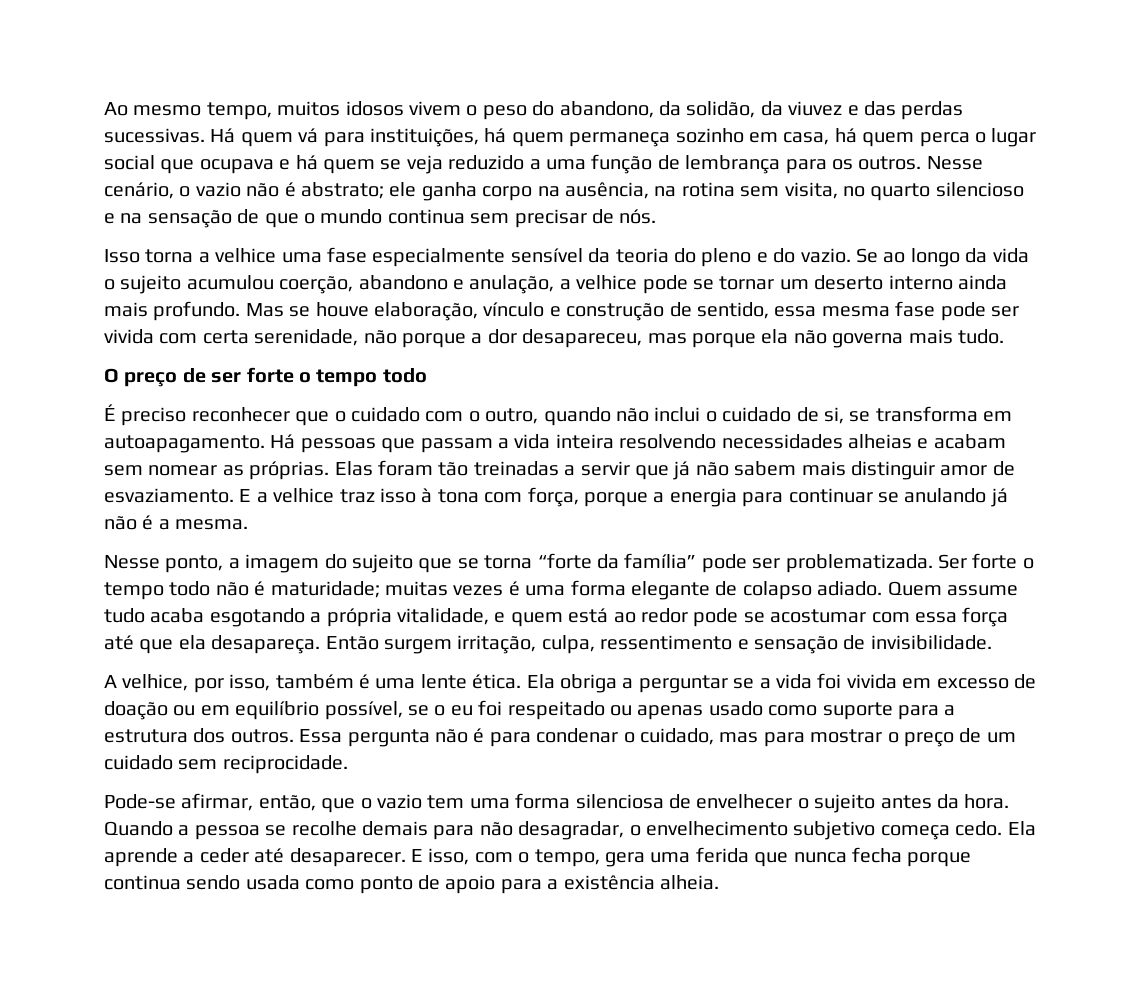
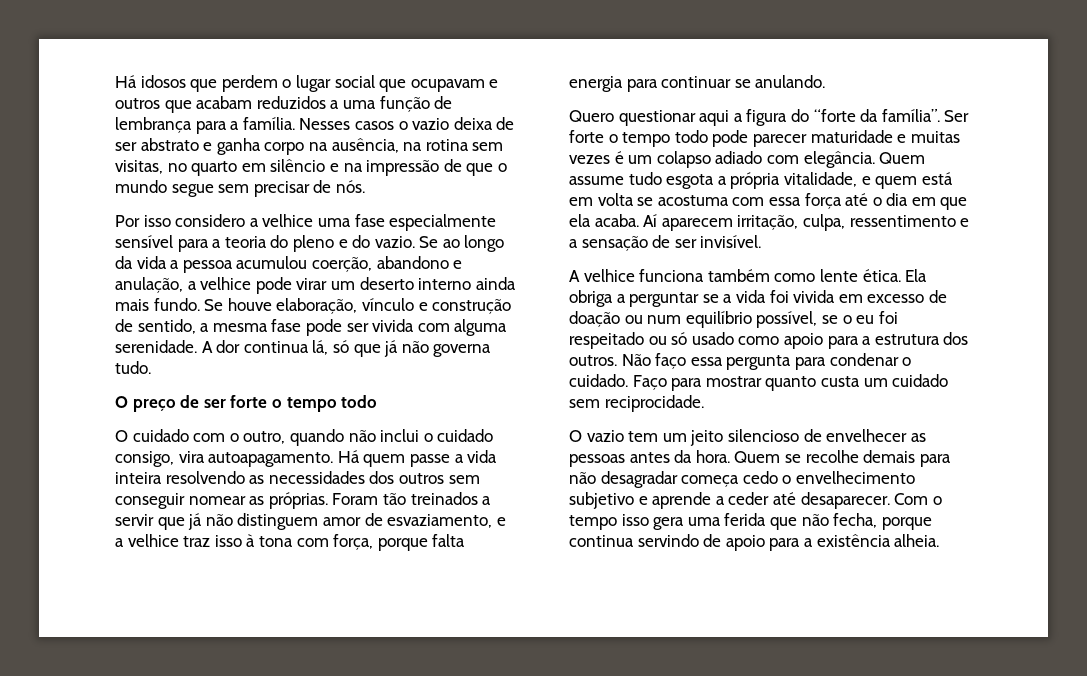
[104,101,964,120] [104,128,1037,147] [104,155,525,174] Ao mesmo tempo, muitos idosos vivem o peso do abandono, da solidão, da viuvez e das perdas sucessivas. Há quem vá para instituições, há quem permaneça sozinho em casa, há quem perca o lugar social que ocupava e há quem se veja reduzido -> [115,75,499,92] [115,96,326,113] Há idosos que perdem o lugar social que ocupavam e outros que acabam reduzidos
[831,156,983,170] [104,182,417,199] os outros. Nesse cenário, o vazio não é abstrato; ele -> [230,117,515,130] [115,138,213,151] a família. Nesses casos o vazio deixa de ser abstrato e
[784,182,838,199] visita, -> [115,160,163,174] visitas,
[935,182,1024,197] silencioso -> [241,159,326,172] em silêncio
[147,209,232,228] sensação -> [366,160,440,176] impressão
[387,209,465,224] continua -> [171,184,214,197] segue
[104,249,194,263] Isso torna -> [115,214,246,227] Por isso considero
[588,248,611,263] da -> [177,239,222,252] para a
[104,275,182,294] o sujeito -> [170,260,233,273] a pessoa
[692,276,775,290] se tornar -> [296,278,328,290] virar
[153,301,311,321] profundo. Mas se -> [153,298,224,311] fundo. Se
[774,306,817,317] essa -> [200,323,210,332] a
[202,329,789,348] certa serenidade, não porque a dor desapareceu, mas porque ela -> [454,319,508,336] [115,340,399,357] alguma serenidade. A dor continua lá, só que já
[908,329,953,344] mais -> (492, 350) none
[104,404,346,426] É preciso reconhecer que o -> [115,430,128,442] O
[796,406,1013,424] [104,434,1006,453] [104,460,559,480] de si, se transforma em autoapagamento. Há pessoas que passam a vida inteira resolvendo necessidades alheias e acabam sem nomear as próprias. Elas foram tão treinadas -> [115,450,498,467] [115,471,480,484] [115,492,478,509] consigo, vira autoapagamento. Há quem passe a vida inteira resolvendo as necessidades dos outros sem conseguir nomear as próprias. Foram tão treinados
[734,461,1015,480] [104,488,252,503] sabem mais distinguir amor de esvaziamento. E -> [237,513,506,530] distinguem amor de esvaziamento, e
[653,492,665,503] a -> [432,534,466,547] falta
[904,488,1008,507] [104,515,249,530] [104,553,933,573] anulando já não é a mesma. // Nesse ponto, a imagem do sujeito que se torna “forte da família” pode ser problematizada. -> [755,75,826,88] [569,109,940,126] anulando. // Quero questionar aqui a figura do “forte da família”.
[215,580,883,600] não é maturidade; muitas vezes é uma forma elegante de colapso adiado. -> [712,130,960,147] [569,151,875,168] pode parecer maturidade e muitas vezes é um colapso adiado com elegância.
[150,608,305,627] acaba esgotando -> [666,174,715,189] esgota
[613,607,1009,627] [104,635,452,654] ao redor pode se acostumar com essa força até que ela desapareça. Então surgem -> [569,193,968,210] [569,214,733,231] em volta se acostuma com essa força até o dia em que ela acaba. Aí aparecem
[753,635,992,654] [104,674,416,693] sensação de invisibilidade. // A velhice, por isso, também é uma -> [569,235,762,251] [569,269,816,282] a sensação de ser invisível. // A velhice funciona também como
[200,705,230,716] em -> [647,315,682,324] num
[637,705,704,720] apenas -> [671,332,688,345] só
[822,702,893,720] suporte -> [783,333,823,349] apoio
[299,728,1016,747] [104,755,348,774] [104,793,1010,813] [104,821,260,840] Essa pergunta não é para condenar o cuidado, mas para mostrar o preço de um cuidado sem reciprocidade. // Pode-se afirmar, então, que o vazio tem uma forma silenciosa de envelhecer o sujeito antes da hora. Quando a pessoa -> [621,353,912,370] [569,374,949,391] [569,395,704,412] [569,429,926,446] [569,450,781,467] Não faço essa pergunta para condenar o cuidado. Faço para mostrar quanto custa um cuidado sem reciprocidade. // O vazio tem um jeito silencioso de envelhecer as pessoas antes da hora. Quem
[518,821,1036,840] desagradar, o envelhecimento subjetivo começa cedo. Ela -> [600,471,915,488] [569,492,648,509] desagradar começa cedo o envelhecimento subjetivo e
[411,847,972,867] [104,875,413,894] E isso, com o tempo, gera uma ferida que nunca fecha porque continua sendo usada como ponto -> [894,493,942,505] [569,513,932,530] [569,534,699,547] Com o tempo isso gera uma ferida que não fecha, porque continua servindo

